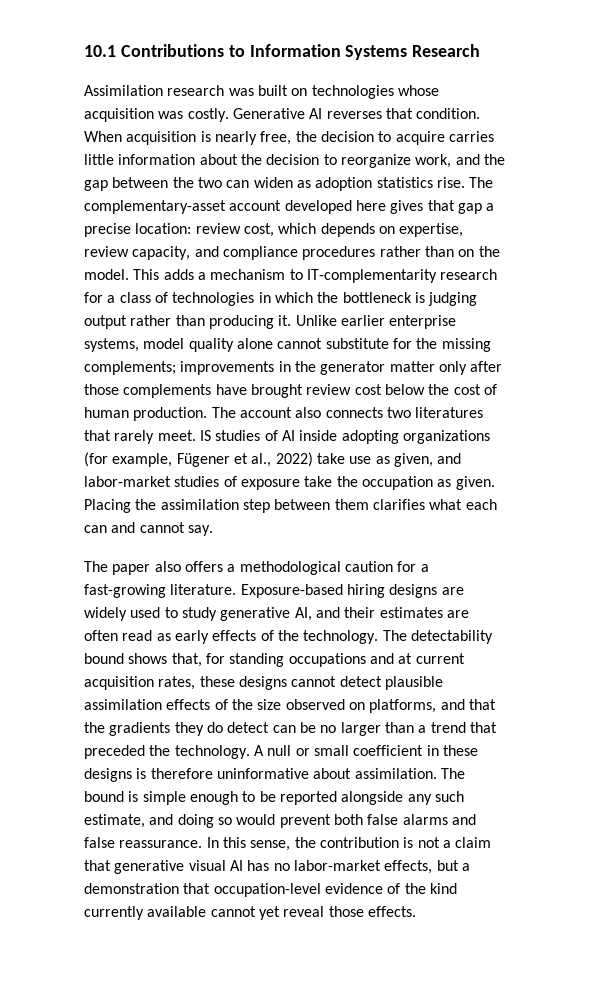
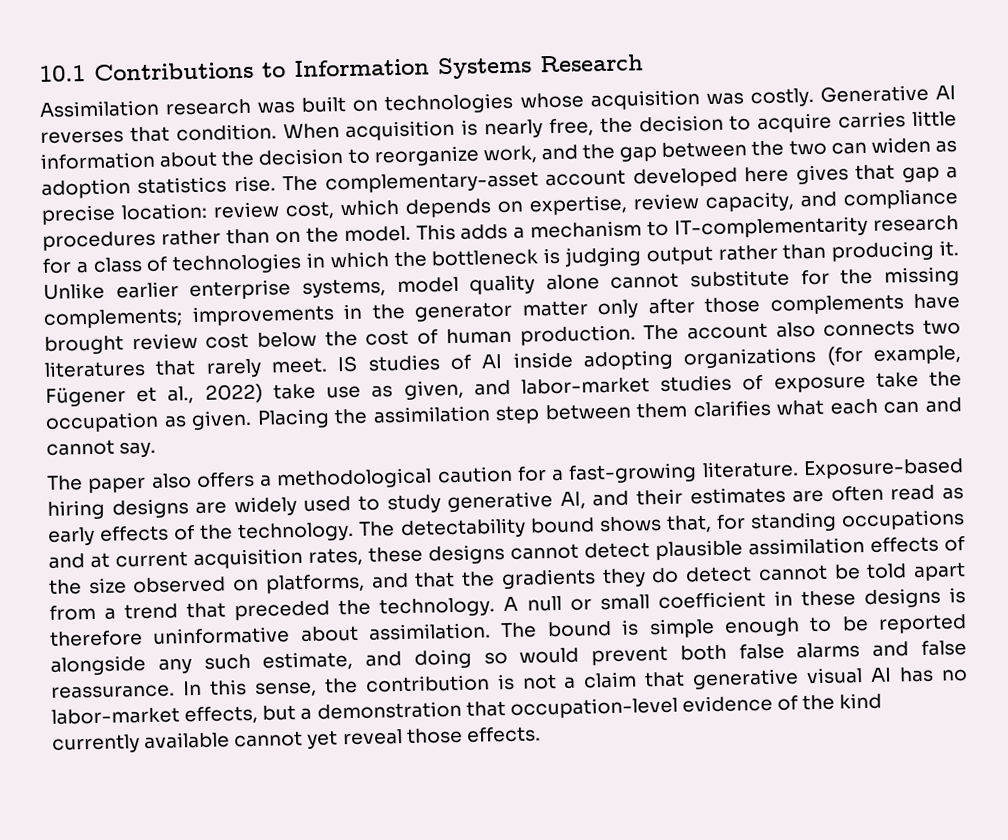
[272,722,414,736] can be no larger than -> [757,562,967,582] [49,604,96,621] cannot be told apart from

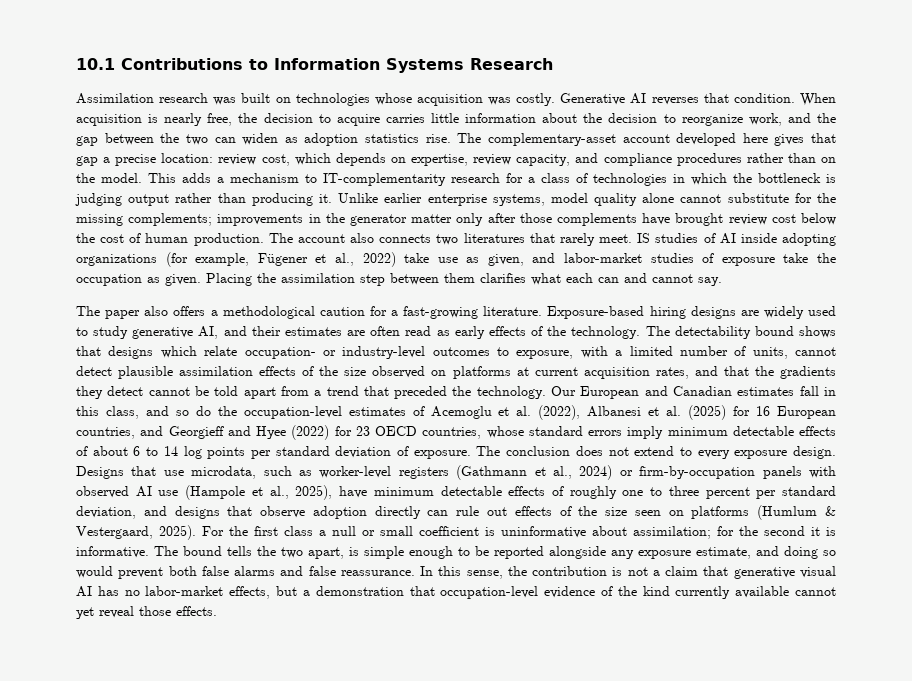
[665,509,966,533] [48,544,505,570] that, for standing occupations and at current acquisition rates, these designs -> [76,346,788,359] that designs which relate occupation- or industry-level outcomes to exposure, with a limited number of units,
[264,573,365,594] platforms, -> [452,366,689,379] platforms at current acquisition rates,
[651,567,680,584] do -> (103, 392) none
[503,587,967,612] [50,620,612,647] A null or small coefficient in these designs is therefore uninformative about assimilation. The bound -> [551,386,836,399] [76,405,836,420] [76,425,836,440] [76,446,837,459] [76,465,836,480] [76,485,836,500] [76,505,837,520] [76,525,836,540] [76,546,344,559] Our European and Canadian estimates fall in this class, and so do the occupation-level estimates of Acemoglu et al. (2022), Albanesi et al. (2025) for 16 European countries, and Georgieff and Hyee (2022) for 23 OECD countries, whose standard errors imply minimum detectable effects of about 6 to 14 log points per standard deviation of exposure. The conclusion does not extend to every exposure design. Designs that use microdata, such as worker-level registers (Gathmann et al., 2024) or firm-by-occupation panels with observed AI use (Hampole et al., 2025), have minimum detectable effects of roughly one to three percent per standard deviation, and designs that observe adoption directly can rule out effects of the size seen on platforms (Humlum & Vestergaard, 2025). For the first class a null or small coefficient is uninformative about assimilation; for the second it is informative. The bound tells the two apart,
[203,653,251,670] such -> [638,550,691,559] exposure

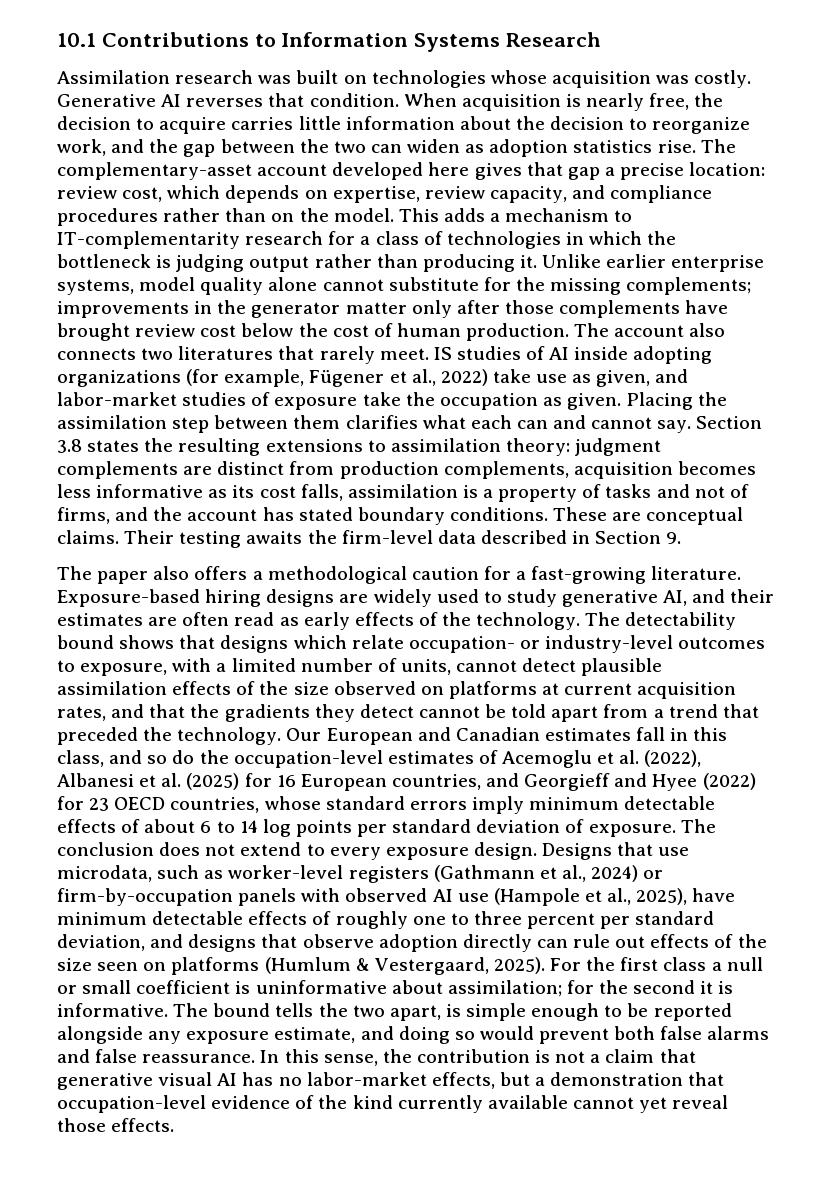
(722, 281) none -> [696,416,763,429] [57,438,662,456] [57,461,756,479] [57,484,749,502] [57,507,744,525] [57,530,682,548] Section 3.8 states the resulting extensions to assimilation theory: judgment complements are distinct from production complements, acquisition becomes less informative as its cost falls, assimilation is a property of tasks and not of firms, and the account has stated boundary conditions. These are conceptual claims. Their testing awaits the firm-level data described in Section 9.

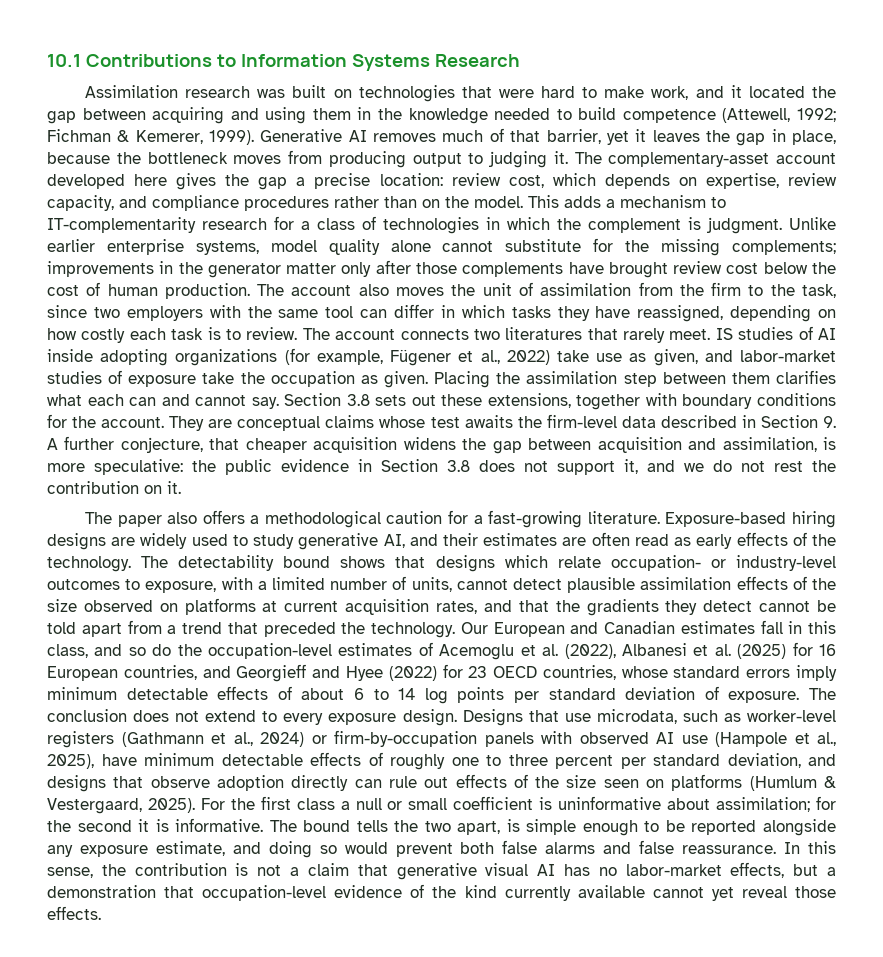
[490,70,752,88] [57,93,724,111] [57,116,751,134] [57,139,696,157] whose acquisition was costly. Generative AI reverses that condition. When acquisition is nearly free, the decision to acquire carries little information about the decision to reorganize work, and the gap between the two can widen as adoption statistics rise. -> [461,85,837,100] [47,107,836,124] [47,128,837,146] [47,150,568,168] that were hard to make work, and it located the gap between acquiring and using them in the knowledge needed to build competence (Attewell, 1992; Fichman & Kemerer, 1999). Generative AI removes much of that barrier, yet it leaves the gap in place, because the bottleneck moves from producing output to judging it.
[526,162,563,176] that -> [225,174,250,186] the
[57,254,537,272] bottleneck is judging output rather than producing it. -> [588,217,782,234] complement is judgment.
(726, 330) none -> [396,282,836,298] [47,304,836,322] [47,327,396,343] moves the unit of assimilation from the firm to the task, since two employers with the same tool can differ in which tasks they have reassigned, depending on how costly each task is to review. The account
[87,438,662,456] [57,461,756,479] [57,484,749,502] [57,507,744,525] [57,530,242,548] states the resulting extensions to assimilation theory: judgment complements are distinct from production complements, acquisition becomes less informative as its cost falls, assimilation is a property of tasks and not of firms, and the account has stated boundary conditions. These are conceptual claims. Their testing -> [375,393,836,410] [47,414,460,431] sets out these extensions, together with boundary conditions for the account. They are conceptual claims whose test
(682, 538) none -> [47,436,836,454] [47,459,836,475] [47,481,181,494] A further conjecture, that cheaper acquisition widens the gap between acquisition and assimilation, is more speculative: the public evidence in Section 3.8 does not support it, and we do not rest the contribution on it.

